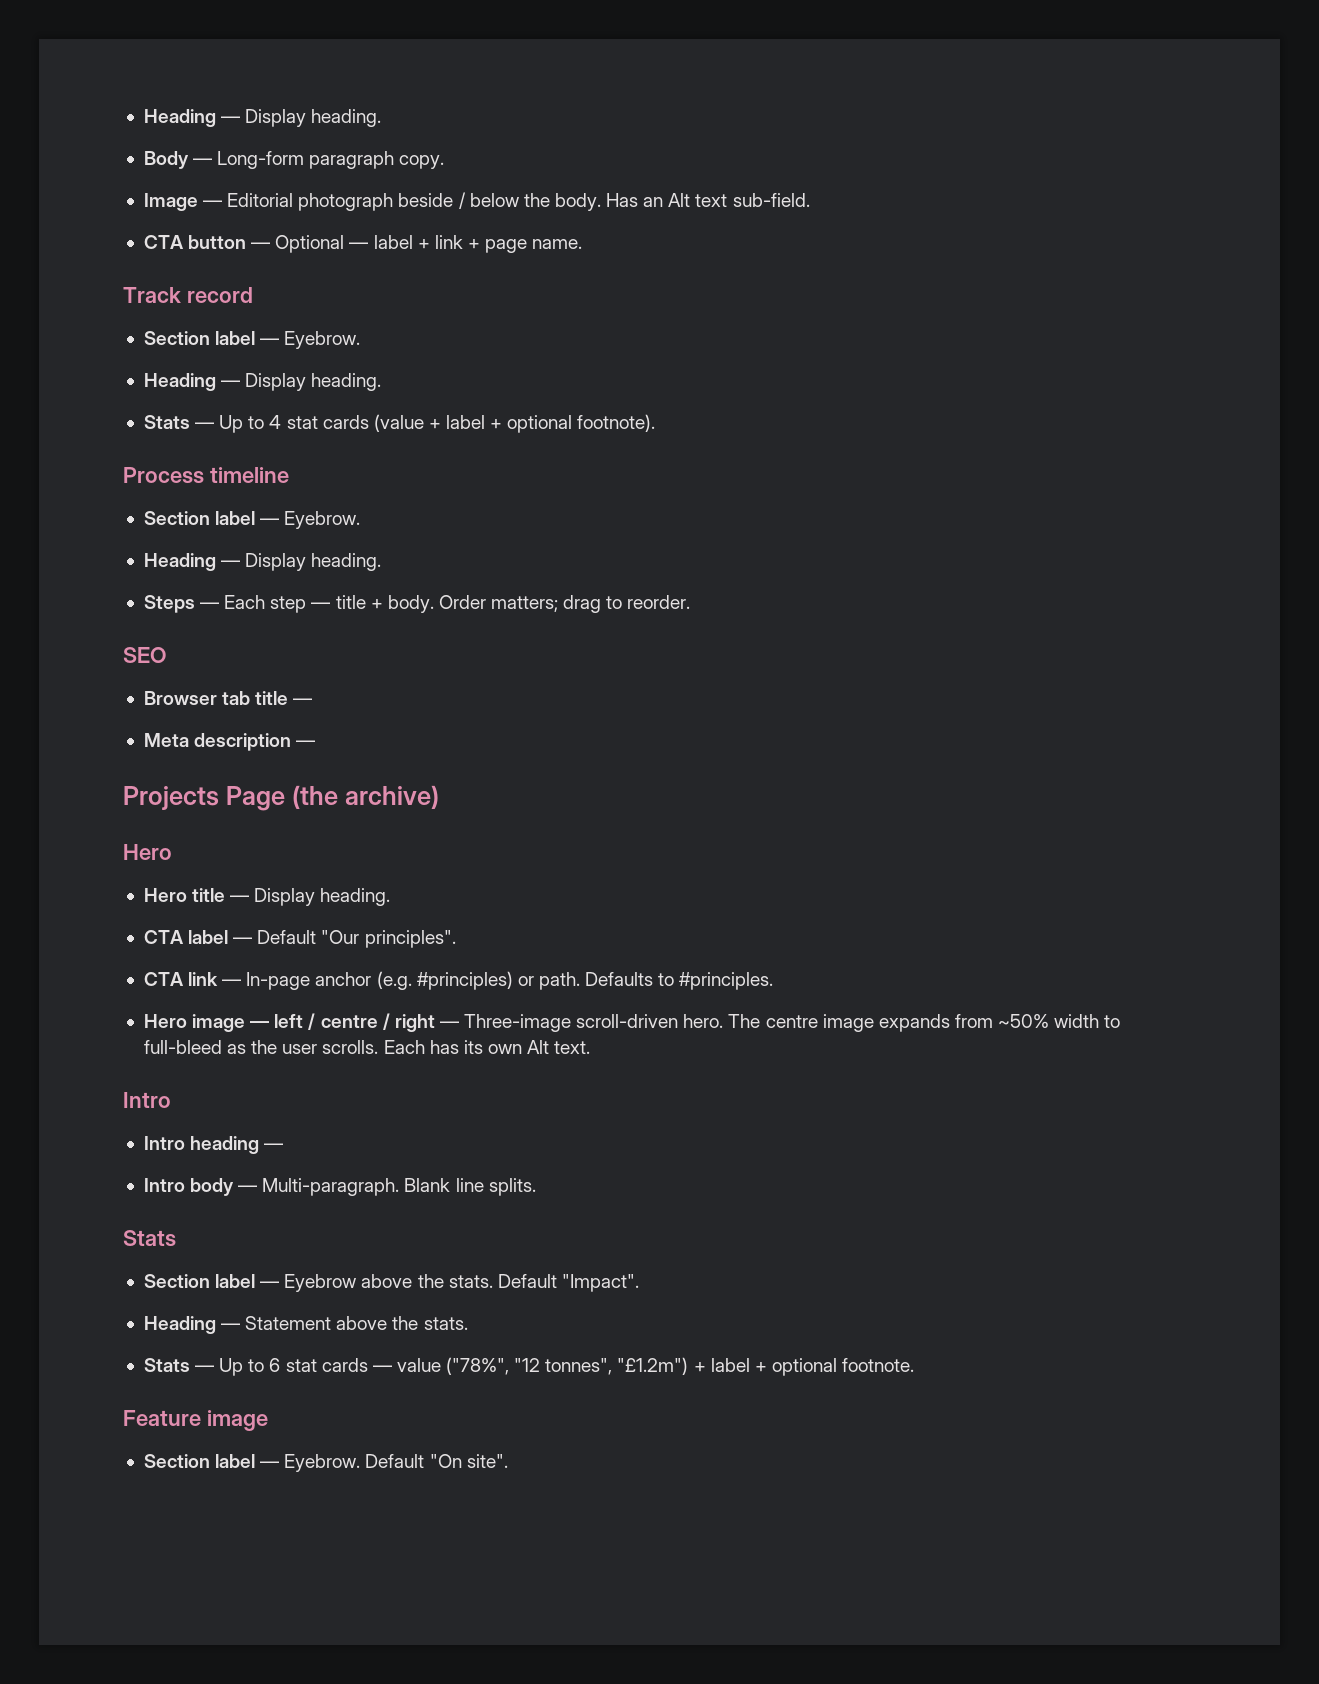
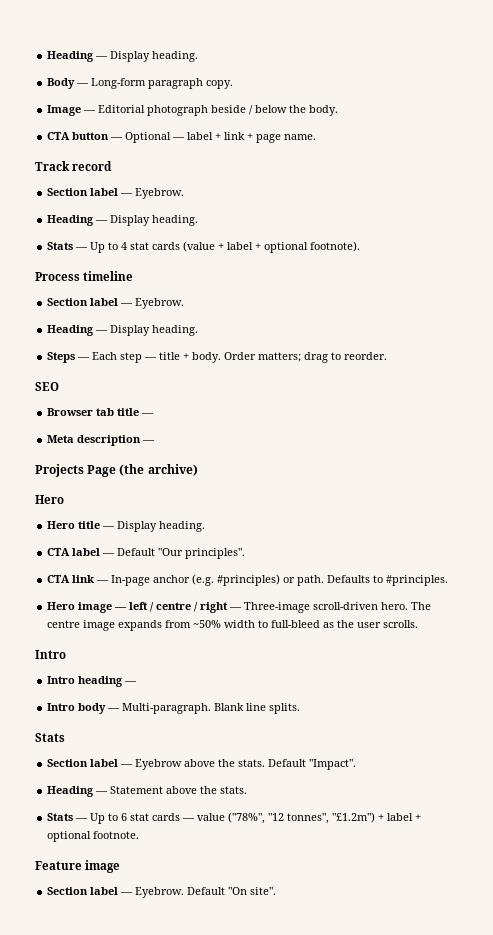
[606,193,810,207] Has an Alt text sub-field. -> (339, 110) none
[383,1040,591,1054] Each has its own Alt text. -> (419, 624) none

